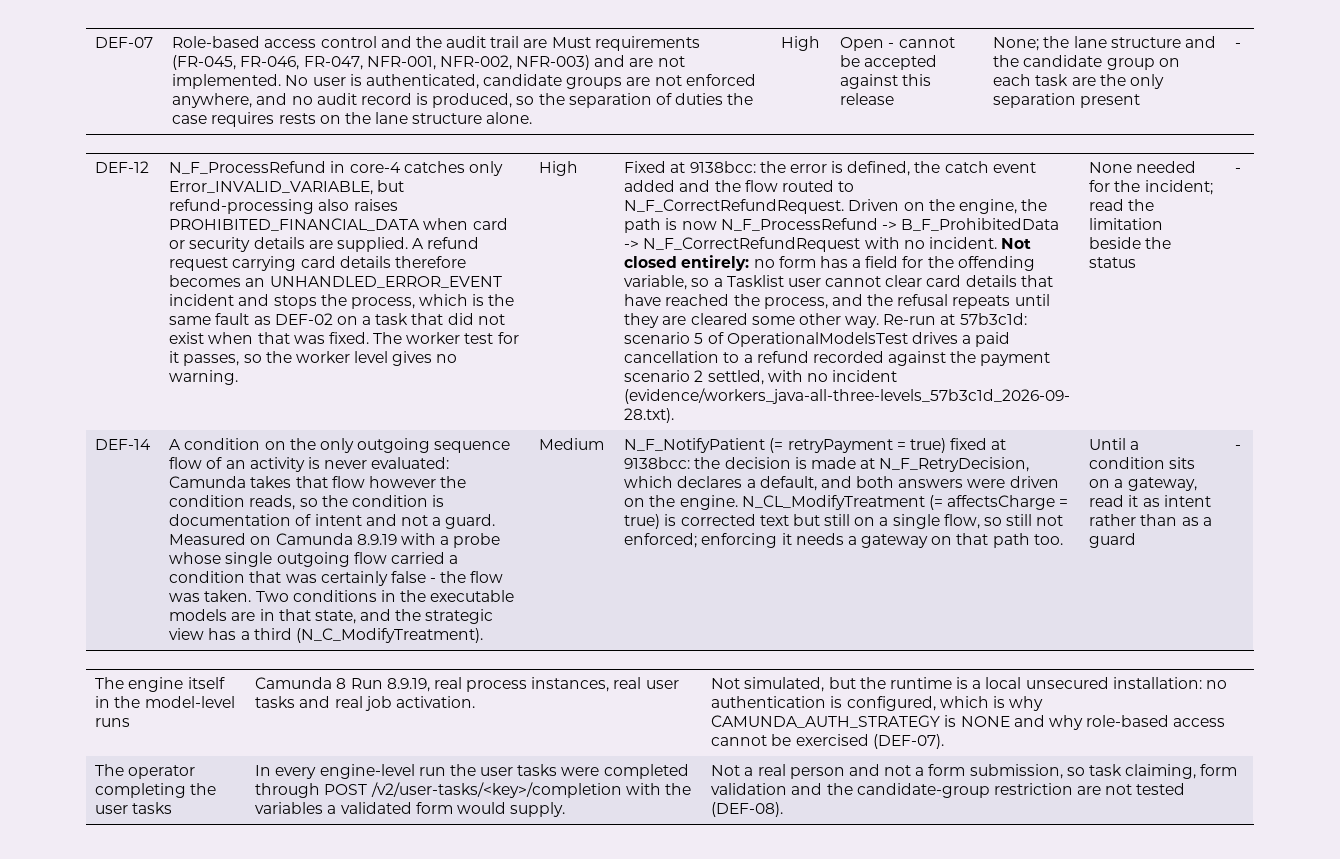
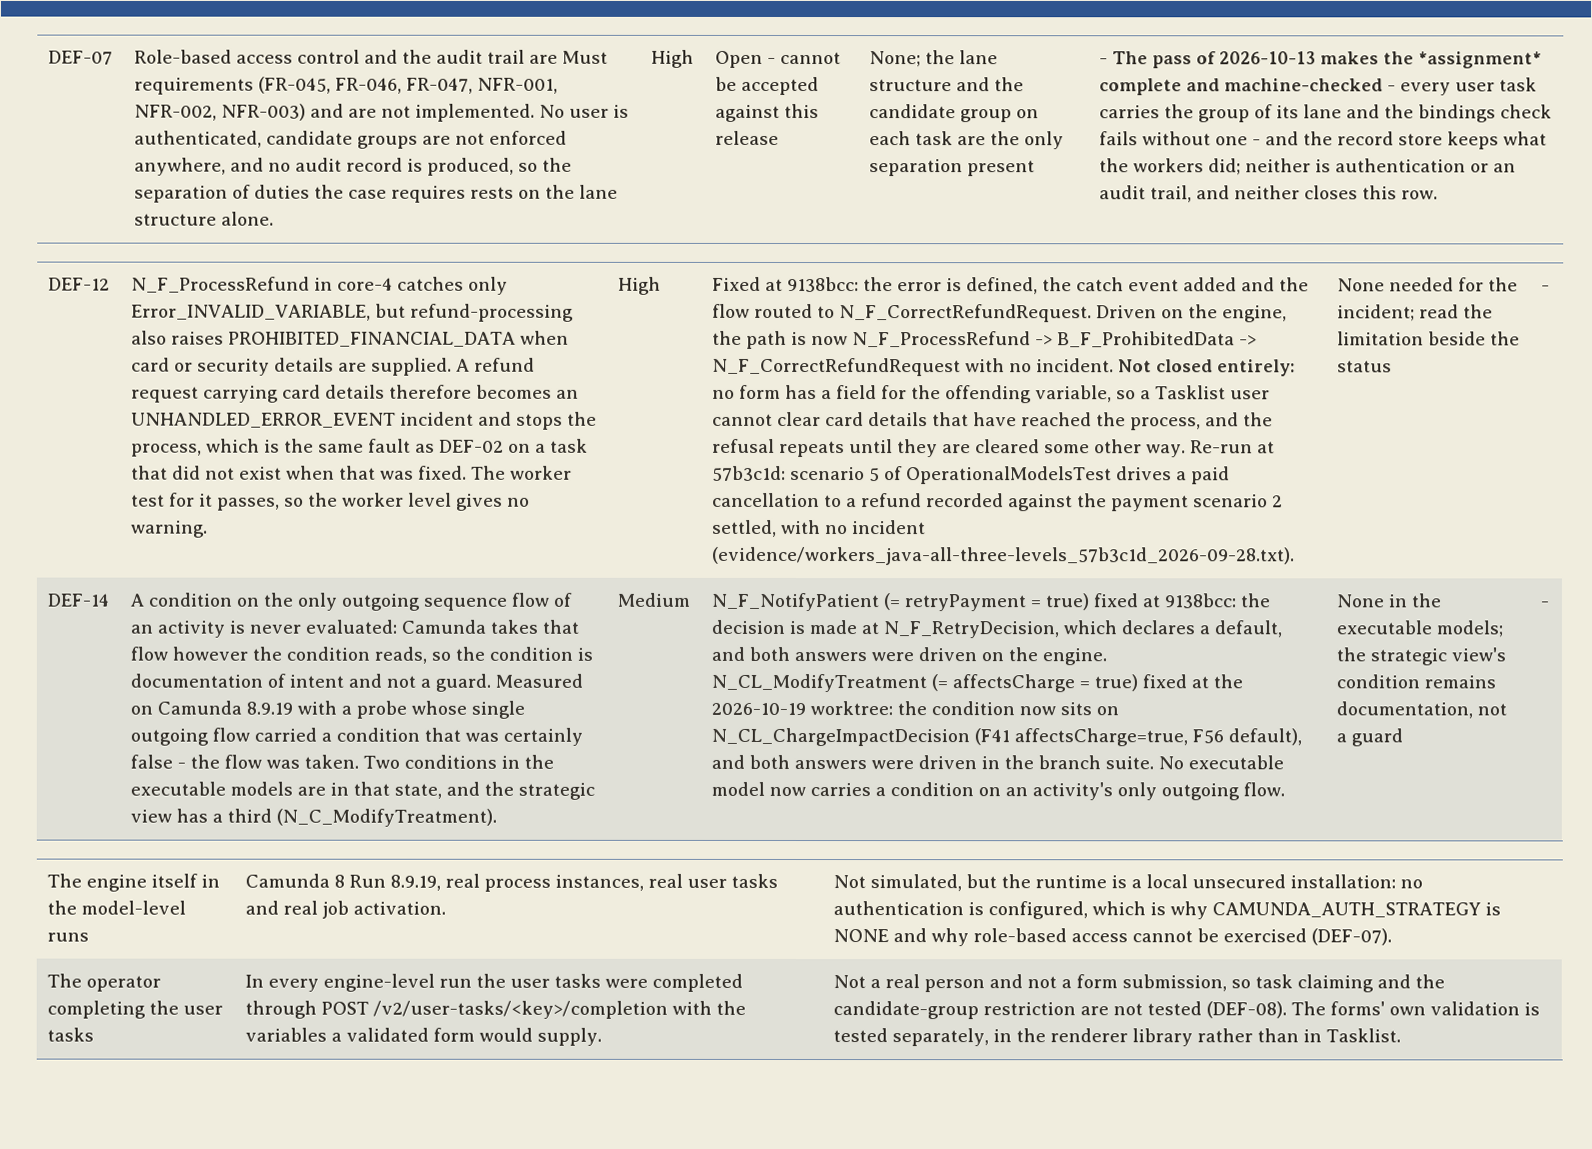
(1242, 45) none -> [1111,51,1542,69] [1098,77,1537,96] [1098,104,1552,123] [1098,131,1547,150] [1098,158,1516,176] [1098,185,1438,203] The pass of 2026-10-13 makes the *assignment* complete and machine-checked - every user task carries the group of its lane and the bindings check fails without one - and the record store keeps what the workers did; neither is authentication or an audit trail, and neither closes this row.
[664,514,1064,529] [624,533,1063,548] [1089,438,1140,450] [1089,457,1196,469] [1089,477,1197,491] [1089,495,1211,507] [1089,514,1199,526] is corrected text but still on a single flow, so still not enforced; enforcing it needs a gateway on that path too. | Until a condition sits on a gateway, read it as intent rather than as -> [1141,674,1243,689] [710,701,1119,716] [710,727,1302,747] [710,754,1284,770] [710,781,1285,801] [1335,593,1441,608] [1335,620,1503,638] [1335,647,1506,666] [1335,674,1496,689] [1335,701,1507,719] fixed at the 2026-10-19 worktree: the condition now sits on N_CL_ChargeImpactDecision (F41 affectsCharge=true, F56 default), and both answers were driven in the branch suite. No executable model now carries a condition on an activity's only outgoing flow. | None in the executable models; the strategic view's condition remains documentation, not
[1125,764,1238,779] [711,783,788,795] claiming, form validation -> [1296,974,1374,993] claiming
(784, 809) none -> [1290,1001,1540,1016] [832,1028,1401,1047] The forms' own validation is tested separately, in the renderer library rather than in Tasklist.

